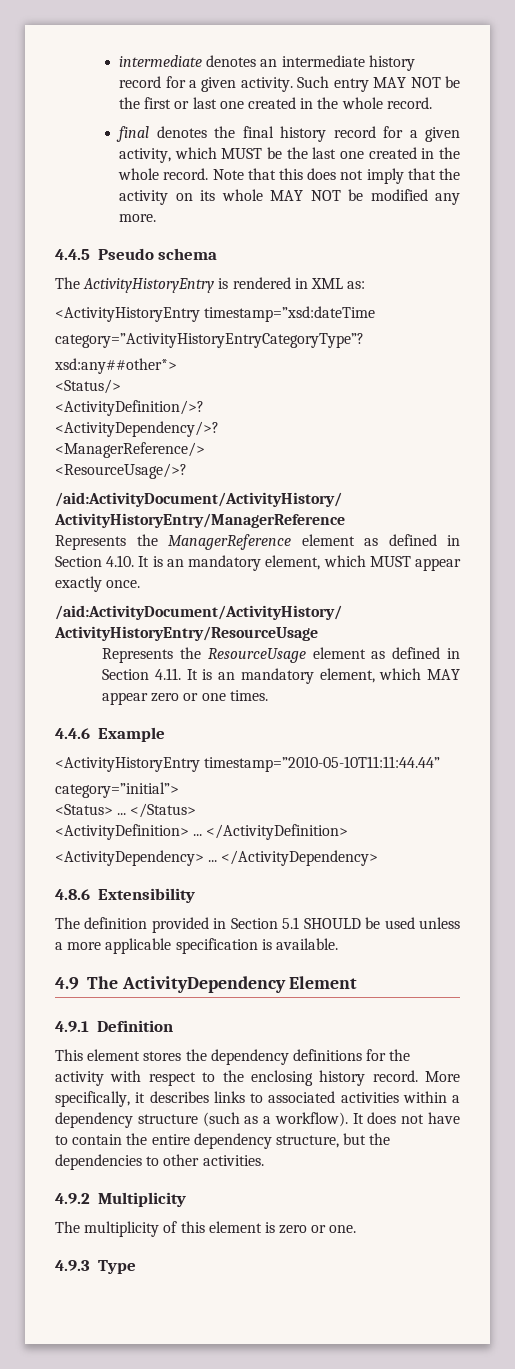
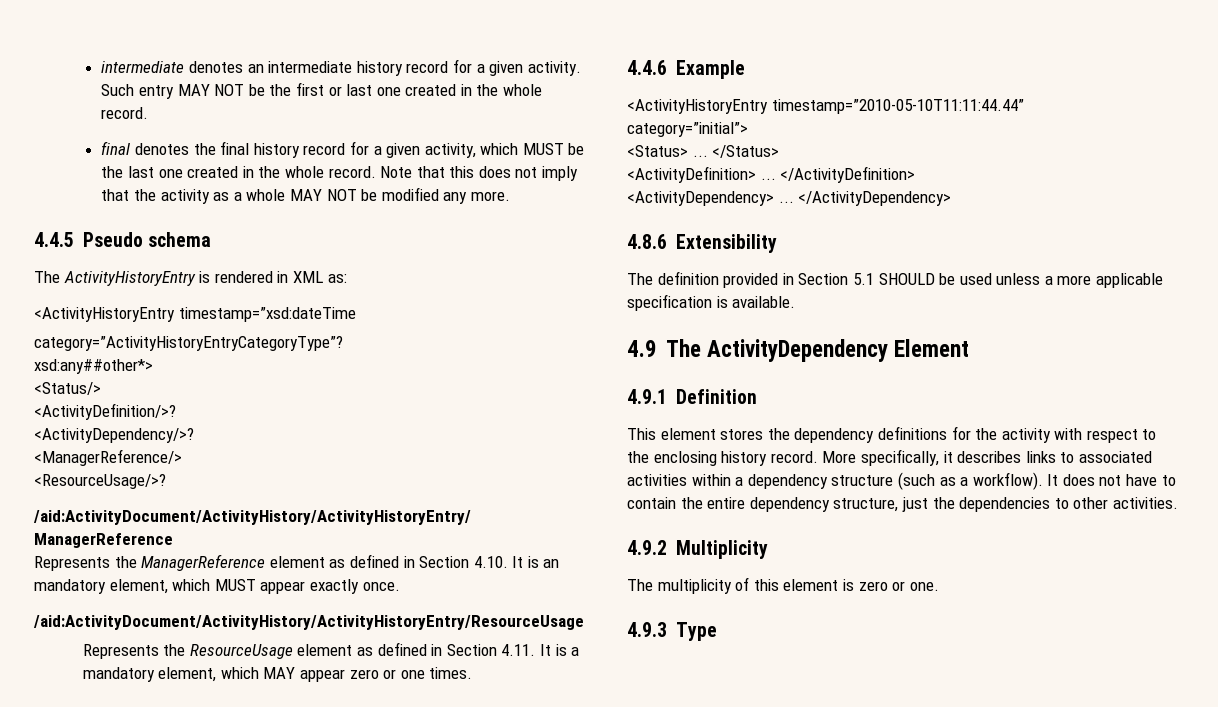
[175,190,216,201] on its -> [213,192,242,201] as a
[218,672,236,680] an -> [571,647,580,656] a
[343,1133,367,1145] but -> [901,497,928,512] just

